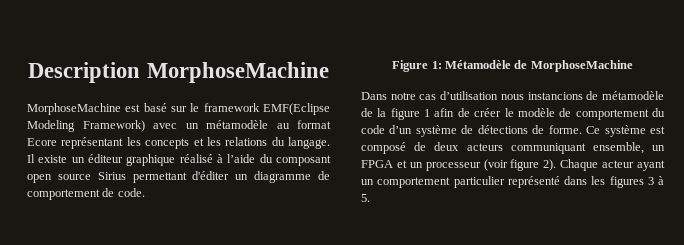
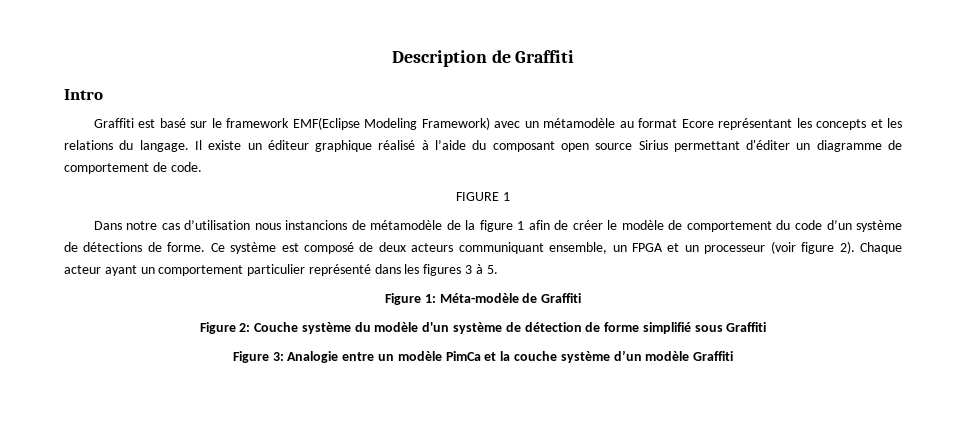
[146,62,329,83] [27,103,121,115] MorphoseMachine // MorphoseMachine -> [491,50,575,63] [64,89,103,100] [93,118,134,128] de Graffiti // Intro // Graffiti
[392,60,633,72] Figure 1: Métamodèle de MorphoseMachine -> [456,192,510,201] FIGURE 1
(370, 198) none -> [384,293,582,305] [199,322,767,334] [232,350,734,363] // Figure 1: Méta-modèle de Graffiti // Figure 2: Couche système du modèle d'un système de détection de forme simplifié sous Graffiti // Figure 3: Analogie entre un modèle PimCa et la couche système d’un modèle Graffiti

